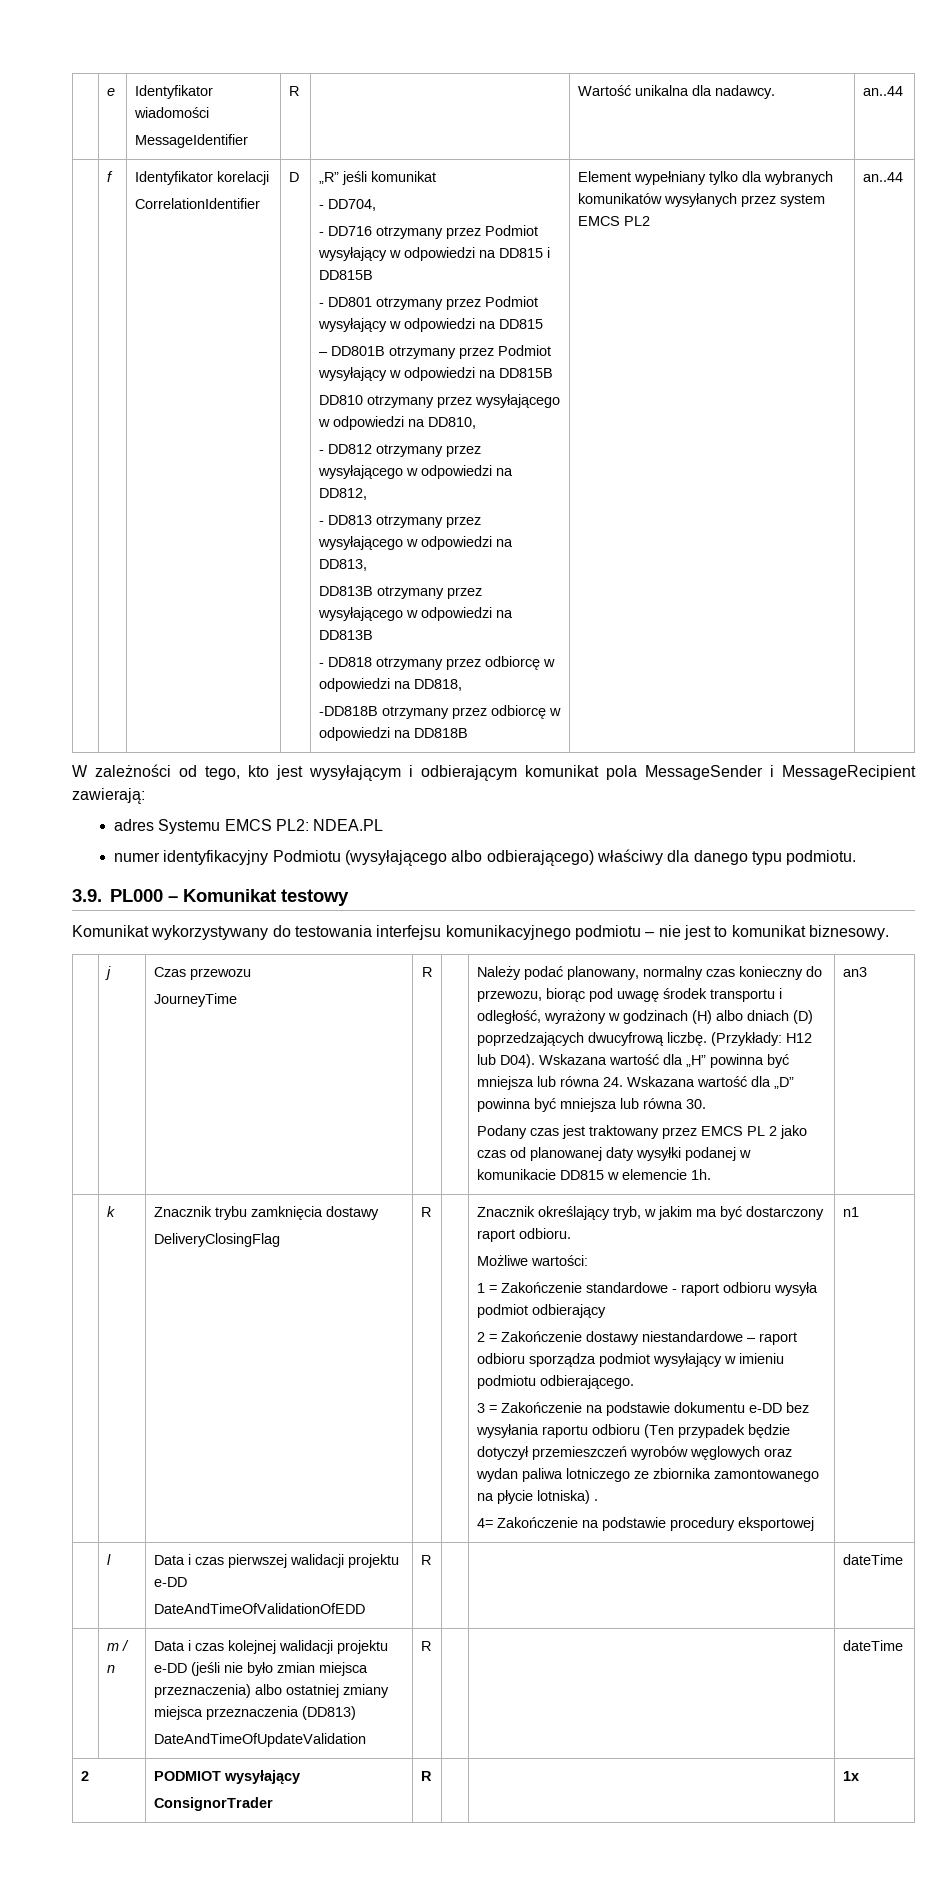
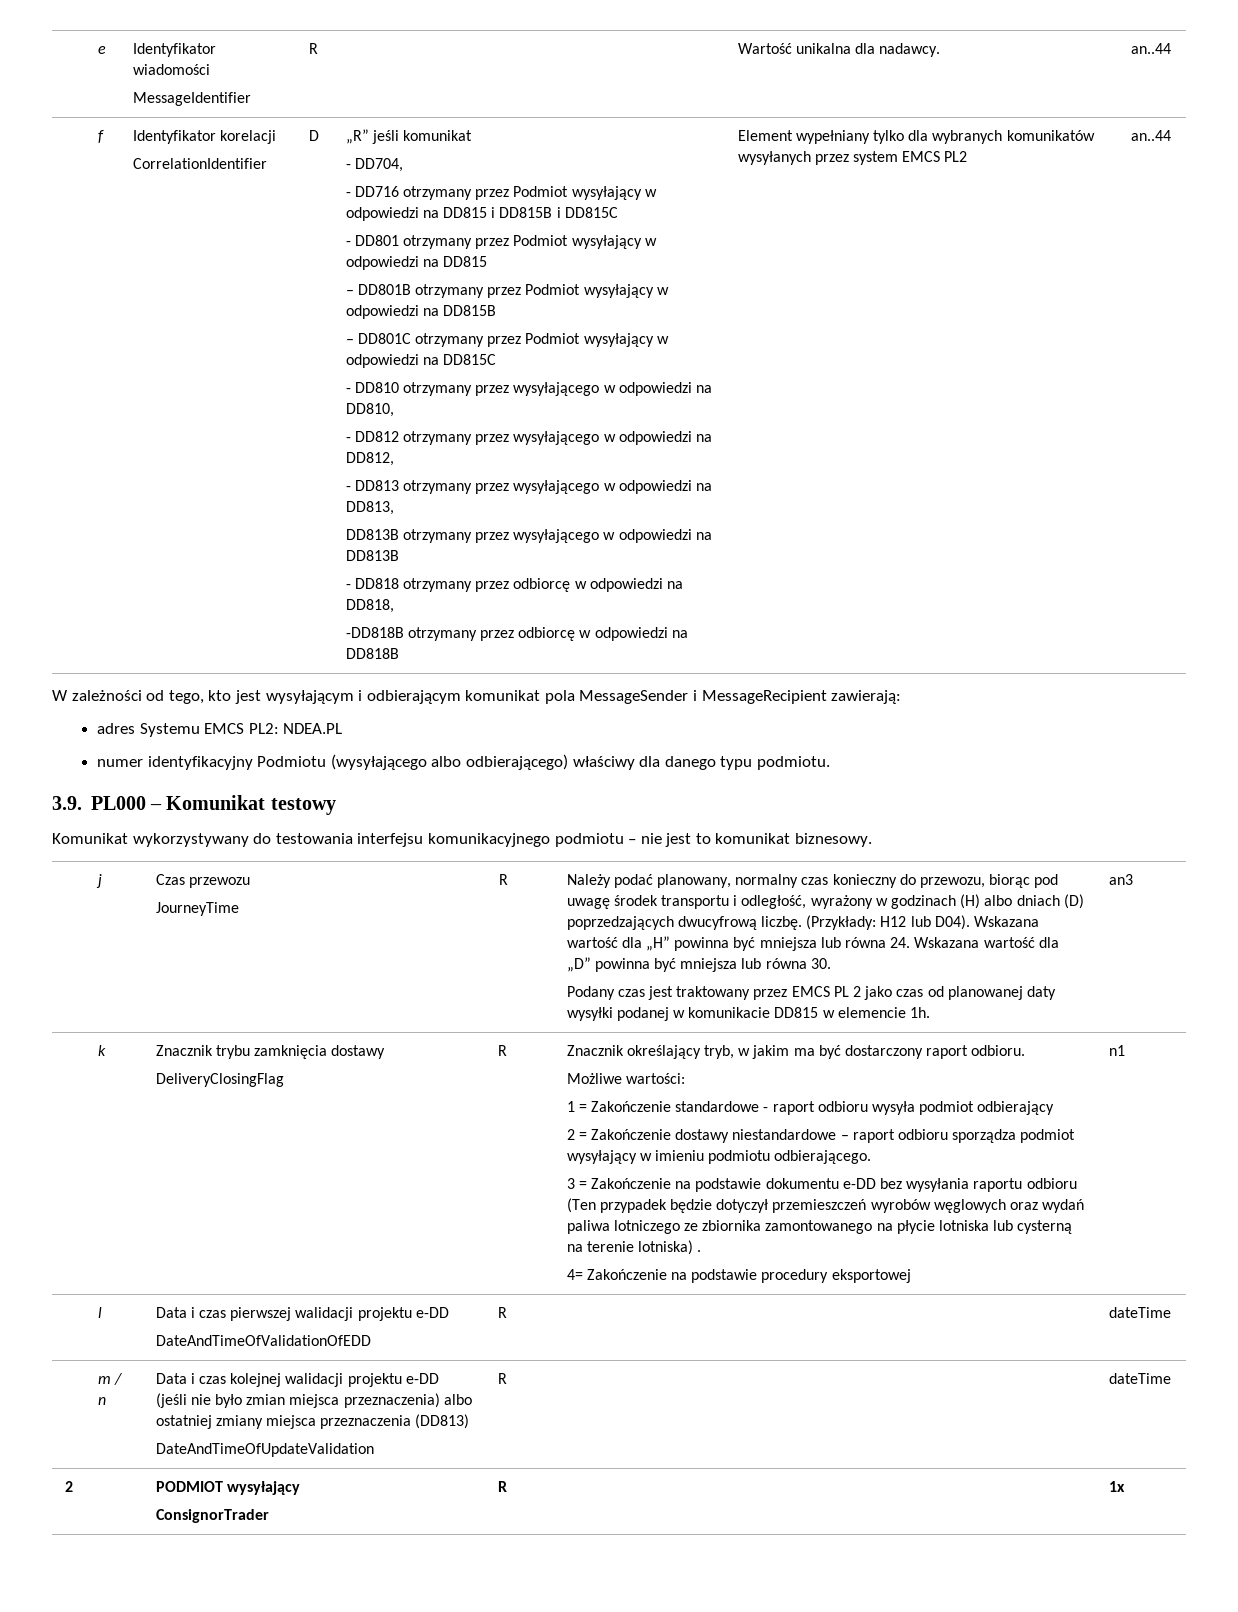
(374, 275) none -> [556,207,618,218] i DD815C
(554, 373) none -> [345,333,669,347] [345,354,497,368] [345,388,351,393] – DD801C otrzymany przez Podmiot wysyłający w odpowiedzi na DD815C // -
[476,1468,519,1482] wydan -> [1042,1199,1085,1213] wydań
(534, 1497) none -> [938,1220,1073,1234] [566,1241,634,1252] lotniska lub cysterną na terenie

